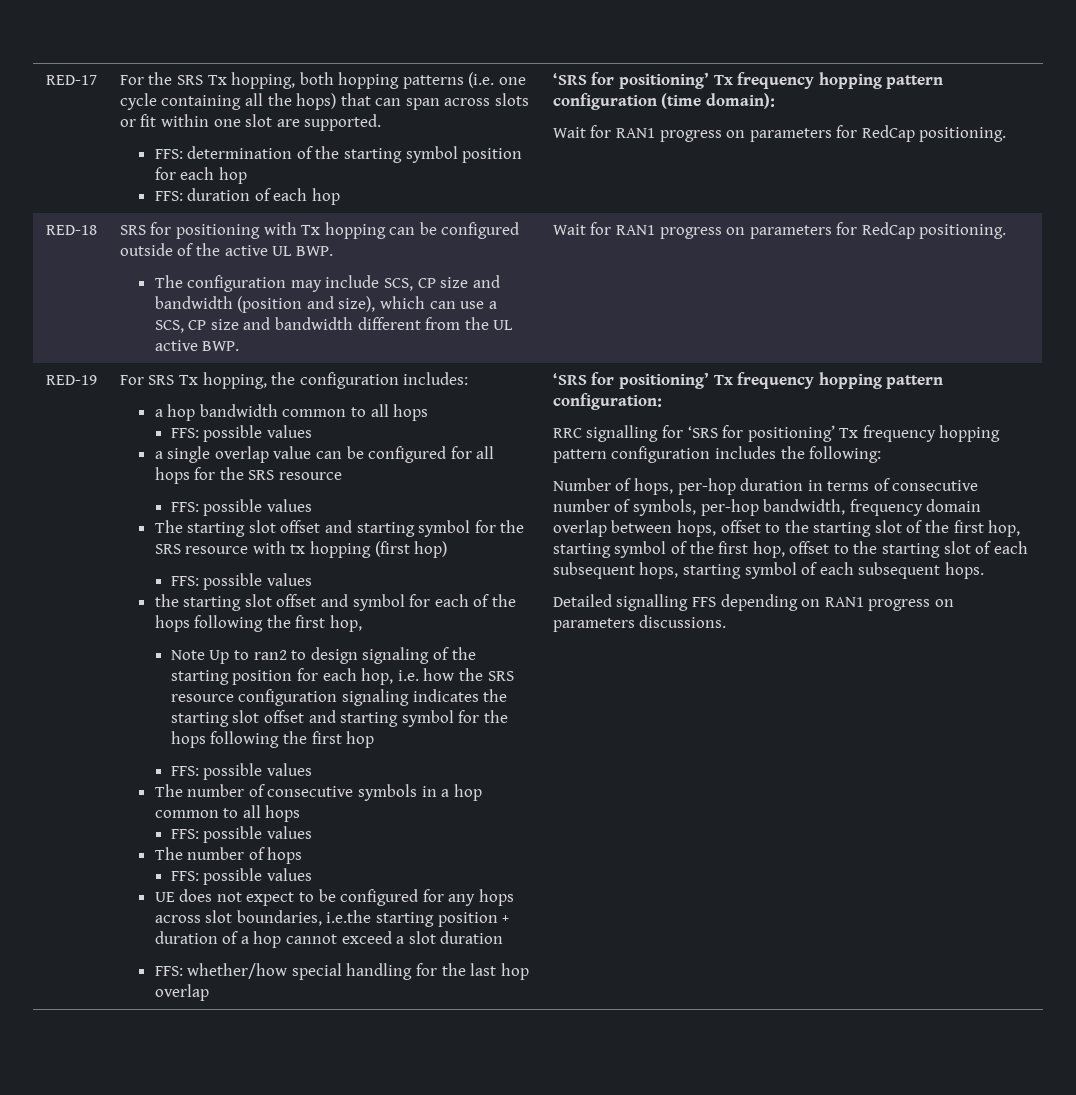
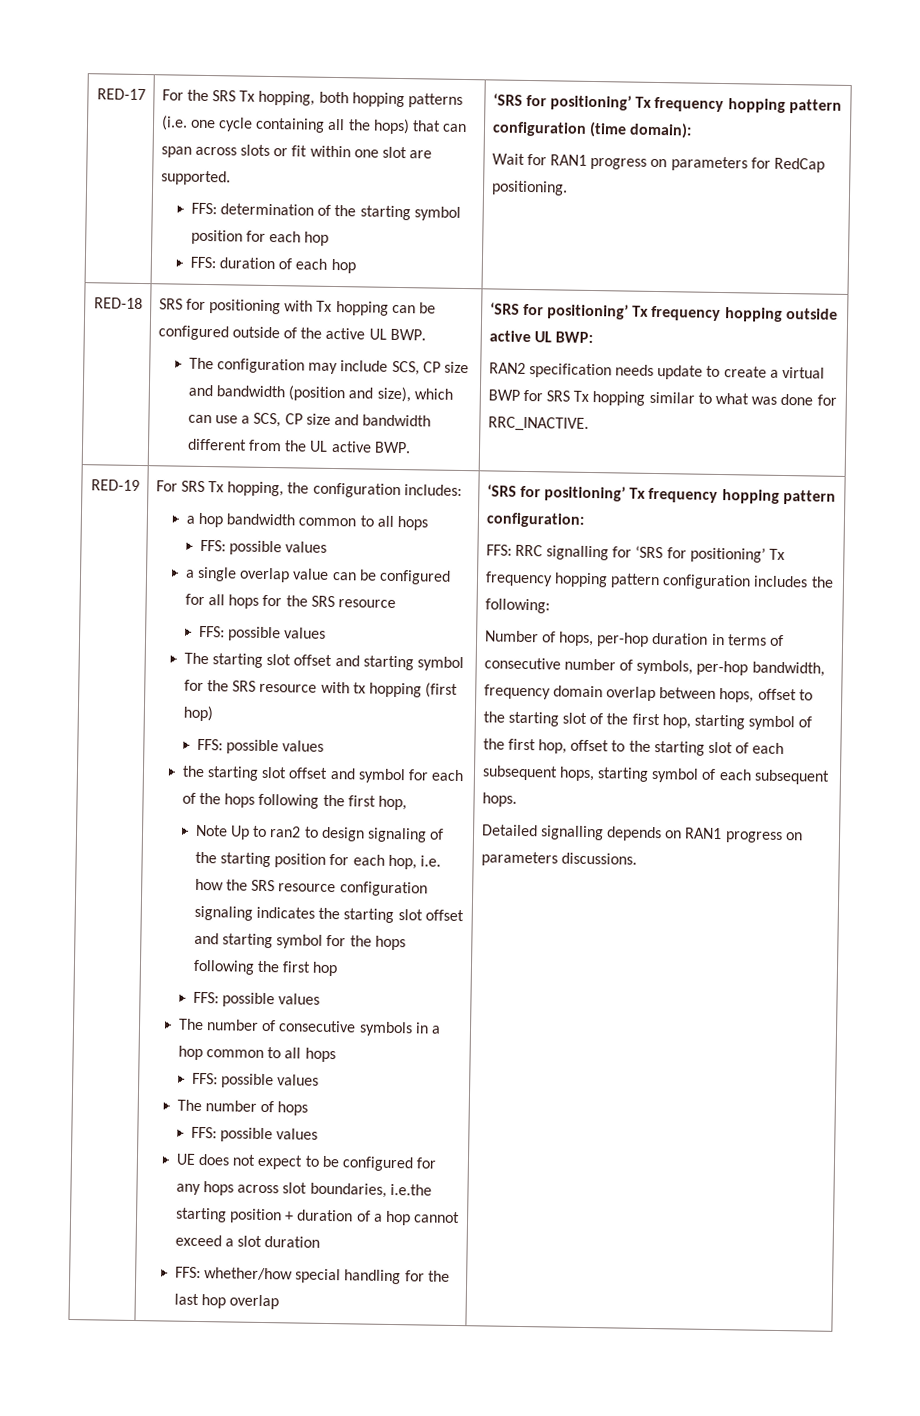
[552,222,1007,239] Wait for RAN1 progress on parameters for RedCap positioning. -> [489,302,838,322] [488,330,594,344] [488,362,825,380] [487,389,837,406] [487,416,589,432] ‘SRS for positioning’ Tx frequency hopping outside active UL BWP: // RAN2 specification needs update to create a virtual BWP for SRS Tx hopping similar to what was done for RRC_INACTIVE.
(662, 401) none -> [485,544,512,556] FFS:
[691,594,798,611] FFS depending -> [606,826,663,842] depends

